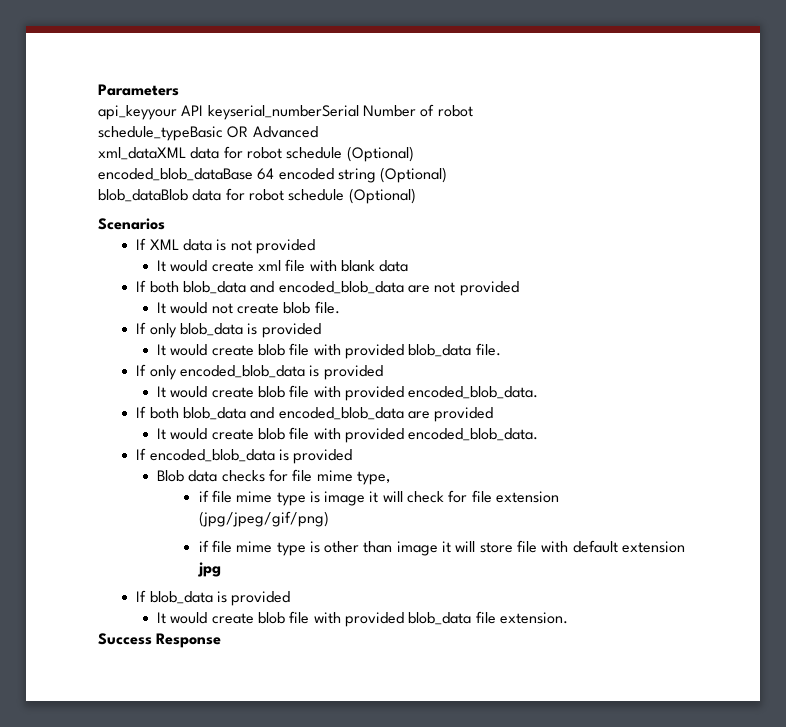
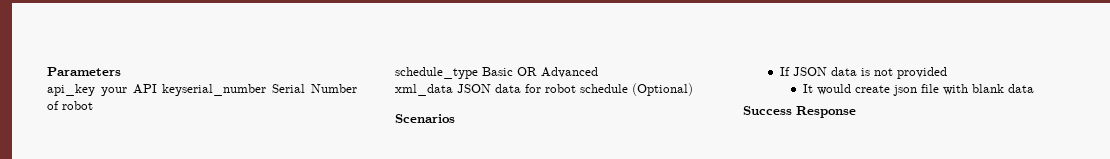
[98,105,359,120] api_keyyour API keyserial_numberSerial -> [47,84,306,96] api_key your API keyserial_number Serial
[98,126,223,141] schedule_typeBasic -> [395,67,513,79] schedule_type Basic
[98,146,414,162] [98,167,448,183] [98,189,188,202] xml_dataXML data for robot schedule (Optional) // encoded_blob_dataBase 64 encoded string (Optional) // blob_dataBlob -> [395,84,491,96] xml_data JSON
[149,239,179,250] XML -> [793,67,828,76] JSON
[258,260,282,271] xml -> [893,85,918,96] json
[136,280,519,296] [157,301,340,314] [136,322,321,338] [157,343,501,359] [136,364,383,380] [157,385,539,401] [136,406,494,422] [157,427,539,443] [136,448,353,464] [157,469,390,485] [198,490,560,506] [198,511,329,527] [198,540,686,556] [196,562,221,577] [136,590,291,606] [157,611,568,627] // If both blob_data and encoded_blob_data are not provided // It would not create blob file. // If only blob_data is provided // It would create blob file with provided blob_data file. // If only encoded_blob_data is provided // It would create blob file with provided encoded_blob_data. // If both blob_data and encoded_blob_data are provided // It would create blob file with provided encoded_blob_data. // If encoded_blob_data is provided // Blob data checks for file mime type, // if file mime type is image it will check for file extension (jpg/jpeg/gif/png) // if file mime type is other than image it will store file with default extension jpg // If blob_data is provided // It would create blob file with provided blob_data file extension. -> (1035, 88) none

